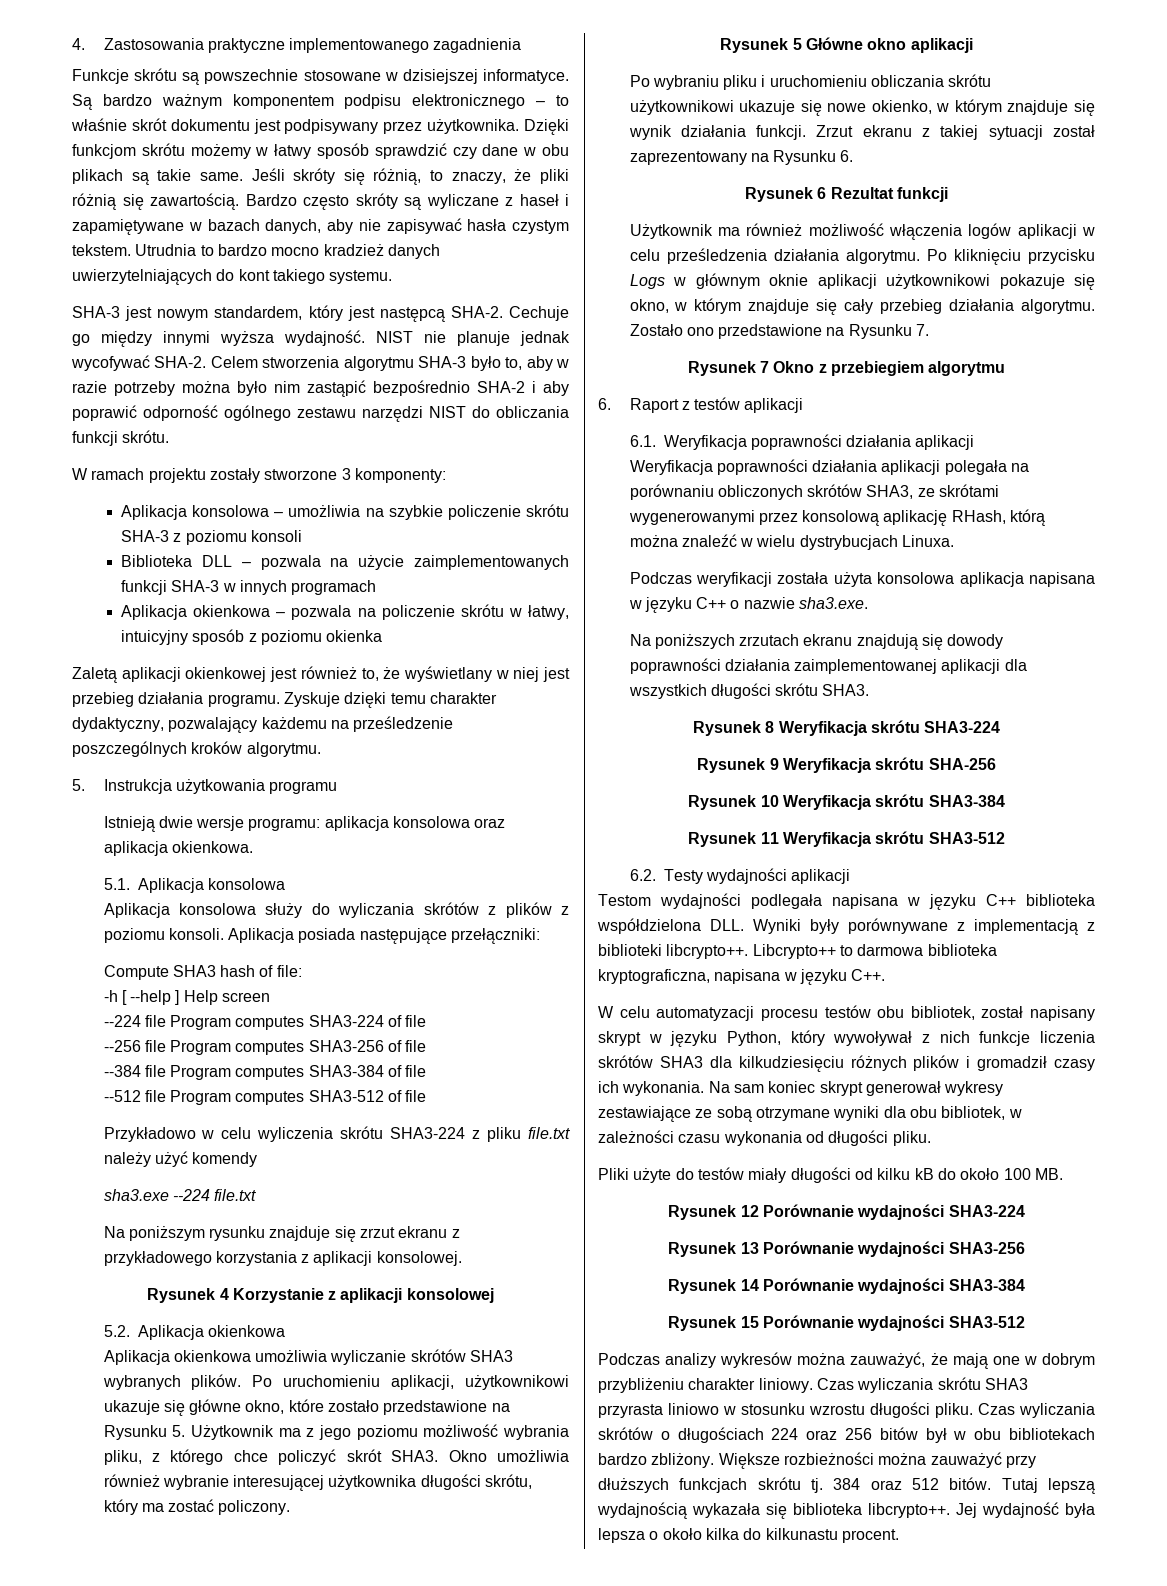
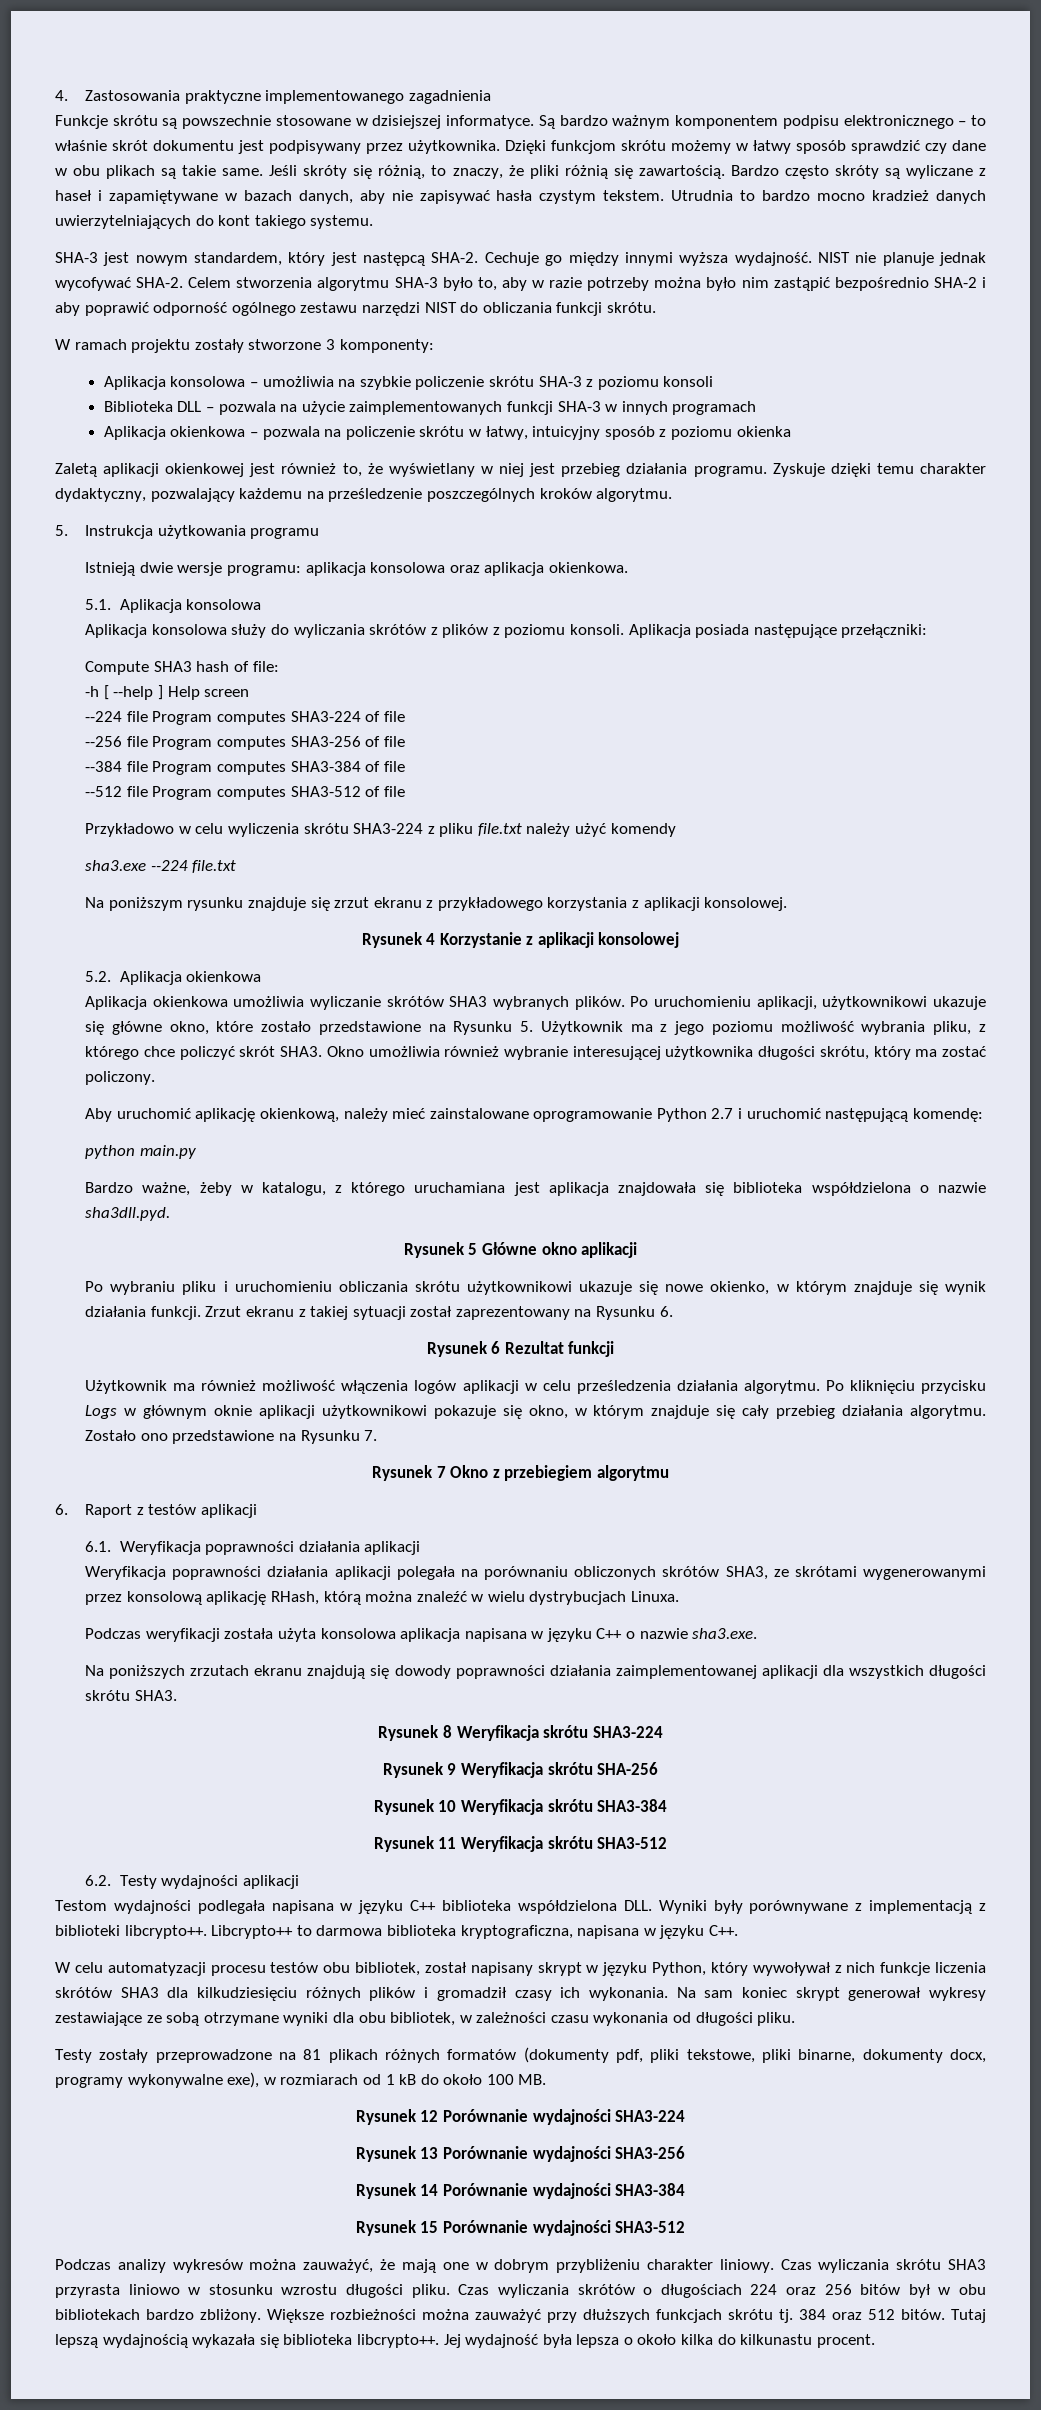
(291, 1507) none -> [85,1108,983,1122] [85,1145,196,1159] [85,1182,986,1196] [85,1207,171,1221] // Aby uruchomić aplikację okienkową, należy mieć zainstalowane oprogramowanie Python 2.7 i uruchomić następującą komendę: // python main.py // Bardzo ważne, żeby w katalogu, z którego uruchamiana jest aplikacja znajdowała się biblioteka współdzielona o nazwie sha3dll.pyd.
[598,1167,911,1183] Pliki użyte do testów miały długości od kilku -> [55,2047,987,2063] [55,2072,395,2088] Testy zostały przeprowadzone na 81 plikach różnych formatów (dokumenty pdf, pliki tekstowe, pliki binarne, dokumenty docx, programy wykonywalne exe), w rozmiarach od 1

